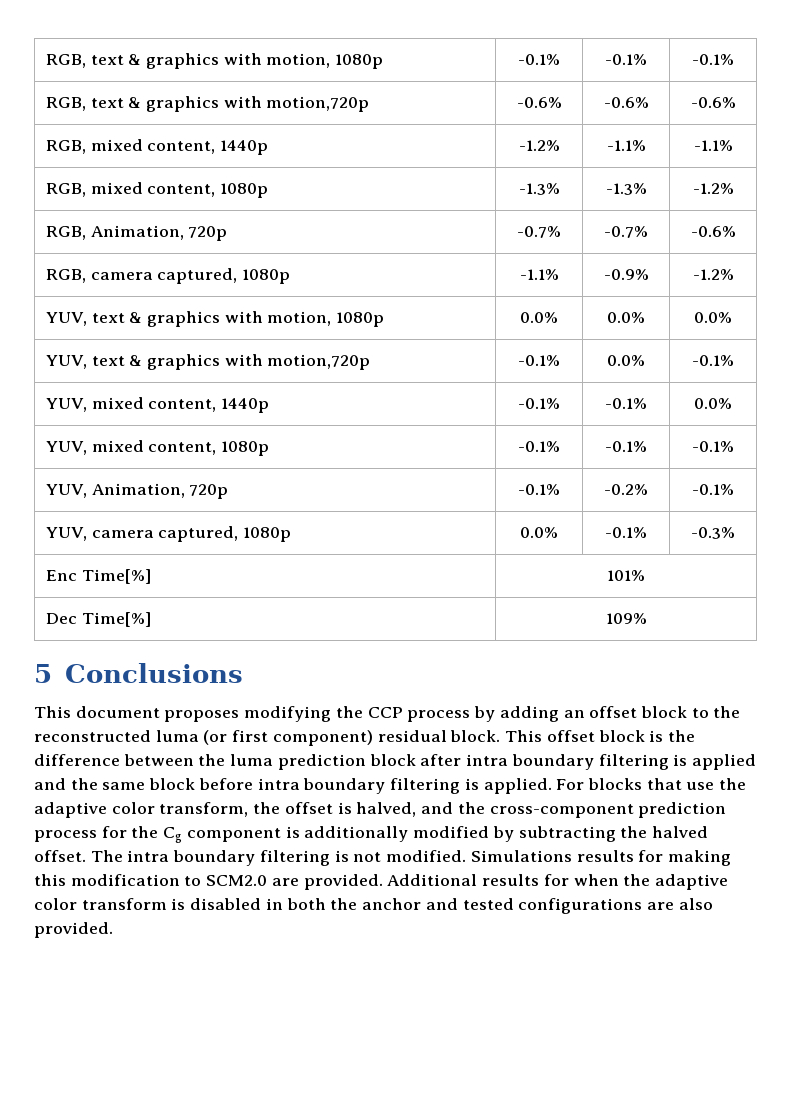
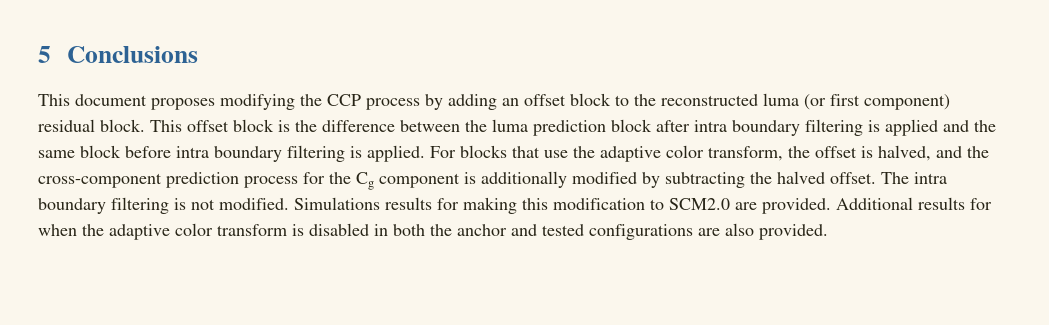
[45,53,384,69] [518,54,560,65] [605,54,648,65] [692,54,735,65] [45,96,370,112] [516,97,562,108] [603,97,649,108] [690,97,736,108] [45,139,269,155] [518,140,560,151] [606,140,646,151] [693,140,733,151] [45,182,269,198] [518,183,560,195] [605,183,647,195] [692,183,734,194] [45,225,228,241] [517,226,561,238] [604,226,649,238] [690,226,736,237] [45,268,291,284] [519,269,559,280] [603,269,649,280] [692,269,734,280] [45,311,385,327] [520,312,558,323] [607,312,646,323] [694,312,733,323] [45,354,371,370] [518,355,560,366] [607,355,646,366] [692,355,735,366] [45,397,270,413] [518,398,560,409] [605,398,648,409] [694,398,733,409] [45,440,270,456] [518,441,560,452] [605,441,648,452] [692,441,735,452] [45,483,229,499] [518,484,560,495] [604,484,649,495] [692,484,735,495] [45,526,292,542] [520,527,558,538] [605,527,648,538] [691,527,736,539] [45,569,151,584] [607,570,646,581] [45,612,151,627] [605,613,647,624] RGB, text & graphics with motion, 1080p | -0.1% | -0.1% | -0.1% // RGB, text & graphics with motion,720p | -0.6% | -0.6% | -0.6% // RGB, mixed content, 1440p | -1.2% | -1.1% | -1.1% // RGB, mixed content, 1080p | -1.3% | -1.3% | -1.2% // RGB, Animation, 720p | -0.7% | -0.7% | -0.6% // RGB, camera captured, 1080p | -1.1% | -0.9% | -1.2% // YUV, text & graphics with motion, 1080p | 0.0% | 0.0% | 0.0% // YUV, text & graphics with motion,720p | -0.1% | 0.0% | -0.1% // YUV, mixed content, 1440p | -0.1% | -0.1% | 0.0% // YUV, mixed content, 1080p | -0.1% | -0.1% | -0.1% // YUV, Animation, 720p | -0.1% | -0.2% | -0.1% // YUV, camera captured, 1080p | 0.0% | -0.1% | -0.3% // Enc Time[%] | 101% // Dec Time[%] | 109% // -> (38, 54) none

